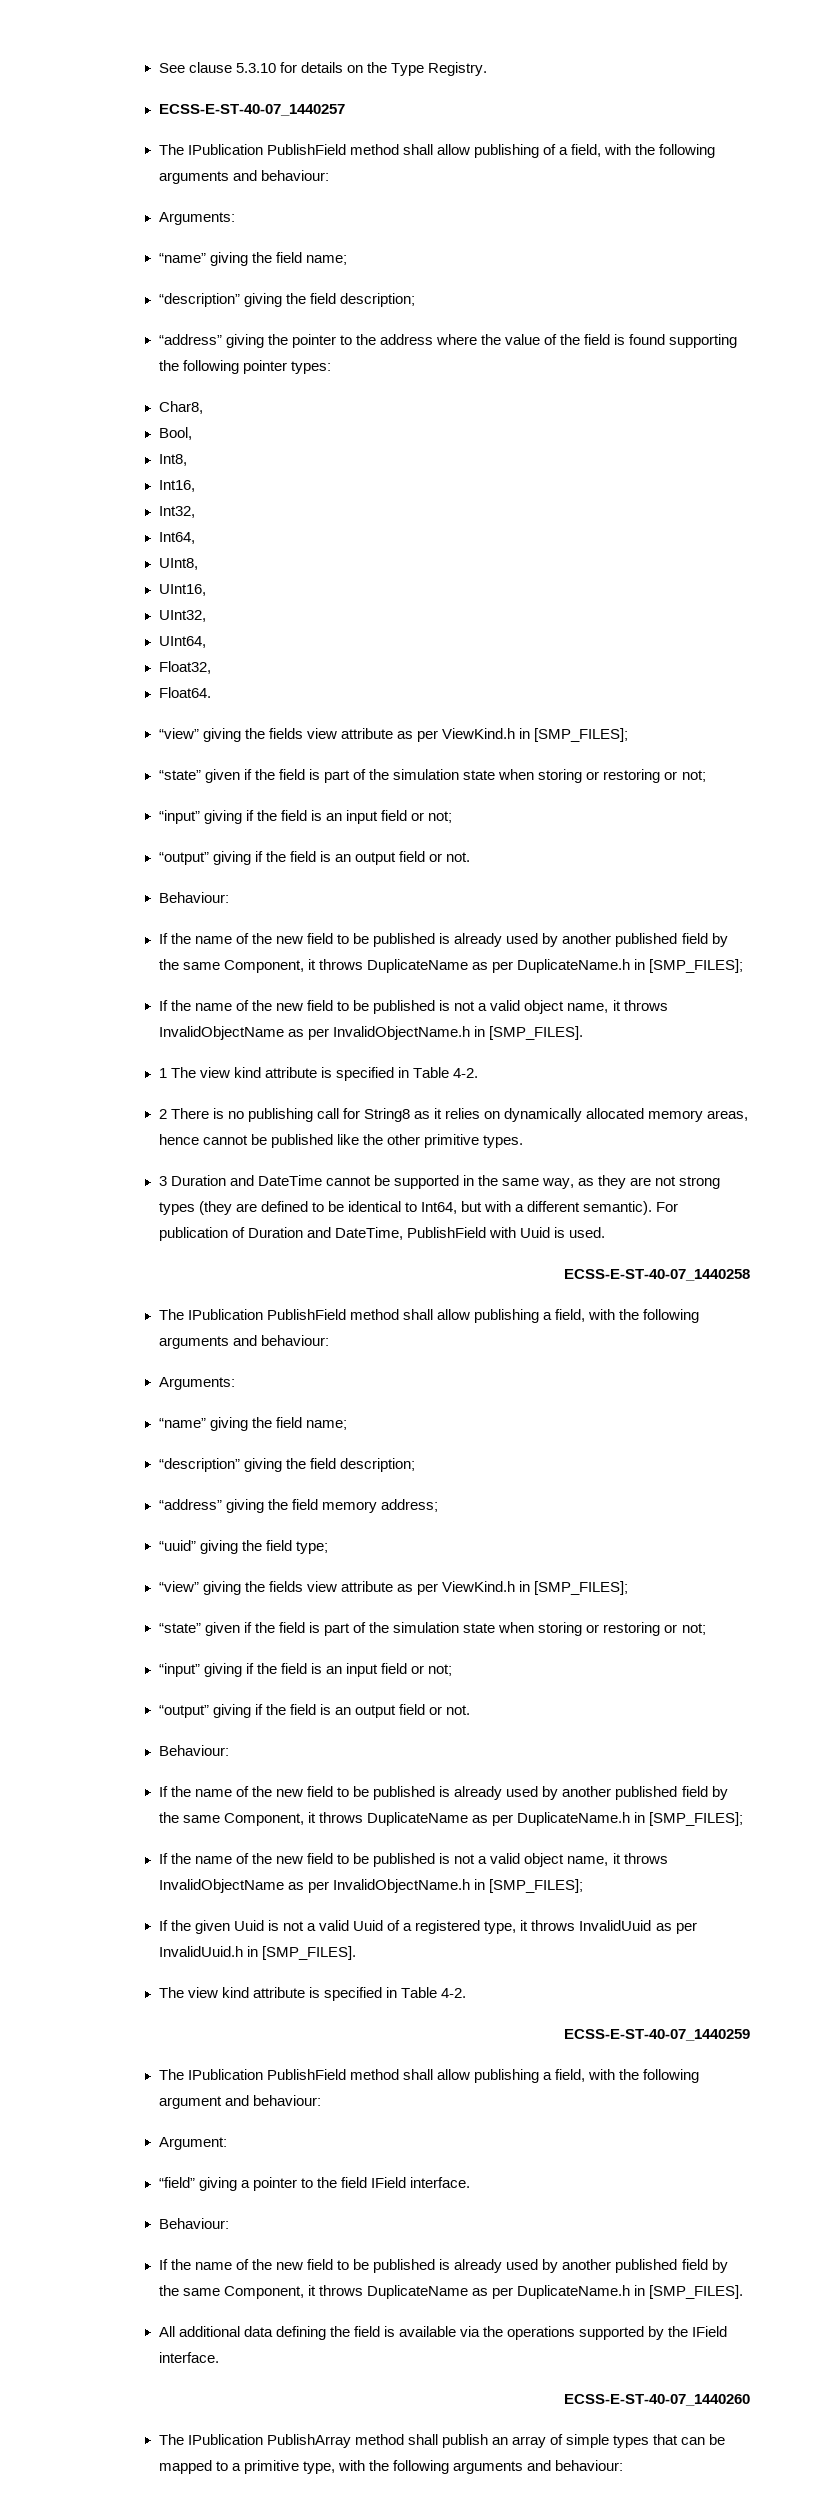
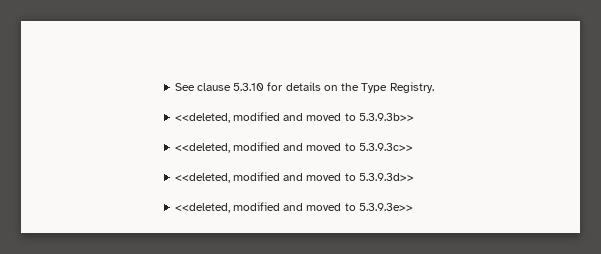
[158,104,345,116] [158,144,716,158] [158,170,329,184] [158,212,235,225] [158,252,347,266] [158,293,415,307] [158,334,738,348] [158,360,331,374] [158,401,203,414] [158,427,192,440] [158,454,187,466] [158,480,195,492] [158,506,195,518] [158,532,195,544] [158,558,198,570] [158,584,206,596] [158,610,206,622] [158,636,206,648] [158,661,211,674] [158,687,211,698] [158,728,629,742] [158,769,706,783] [158,810,453,824] [158,851,471,865] [158,892,229,903] [158,933,728,947] [158,959,744,973] [158,1000,668,1014] [158,1026,583,1040] [158,1067,479,1081] [158,1108,749,1122] [158,1134,524,1148] [158,1175,721,1189] [158,1201,679,1215] [158,1227,606,1241] [564,1269,750,1281] [158,1309,700,1323] [158,1335,329,1349] [158,1377,235,1390] [158,1417,347,1431] [158,1458,415,1472] [158,1499,438,1513] [158,1540,328,1554] [158,1581,629,1595] [158,1622,706,1636] [158,1663,453,1677] [158,1704,471,1718] [158,1745,229,1756] [158,1786,728,1800] [158,1812,744,1826] [158,1853,668,1867] [158,1879,583,1893] [158,1920,697,1934] [158,1946,356,1960] [158,1987,467,2001] [564,2029,750,2041] [158,2069,700,2083] [158,2095,321,2109] [158,2137,227,2150] [158,2177,471,2191] [158,2218,229,2229] [158,2259,728,2273] [158,2285,744,2299] [158,2326,728,2340] [158,2352,219,2363] [564,2394,750,2406] [158,2434,726,2448] [158,2460,624,2474] ECSS-E-ST-40-07_1440257 // The IPublication PublishField method shall allow publishing of a field, with the following arguments and behaviour: // Arguments: // “name” giving the field name; // “description” giving the field description; // “address” giving the pointer to the address where the value of the field is found supporting the following pointer types: // Char8, // Bool, // Int8, // Int16, // Int32, // Int64, // UInt8, // UInt16, // UInt32, // UInt64, // Float32, // Float64. // “view” giving the fields view attribute as per ViewKind.h in [SMP_FILES]; // “state” given if the field is part of the simulation state when storing or restoring or not; // “input” giving if the field is an input field or not; // “output” giving if the field is an output field or not. // Behaviour: // If the name of the new field to be published is already used by another published field by the same Component, it throws DuplicateName as per DuplicateName.h in [SMP_FILES]; // If the name of the new field to be published is not a valid object name, it throws InvalidObjectName as per InvalidObjectName.h in [SMP_FILES]. // 1 The view kind attribute is specified in Table 4-2. // 2 There is no publishing call for String8 as it relies on dynamically allocated memory areas, hence cannot be published like the other primitive types. // 3 Duration and DateTime cannot be supported in the same way, as they are not strong types (they are defined to be identical to Int64, but with a different semantic). For publication of Duration and DateTime, PublishField with Uuid is used. // ECSS-E-ST-40-07_1440258 // The IPublication PublishField method shall allow publishing a field, with the following arguments and behaviour: // Arguments: // “name” giving the field name; // “description” giving the field description; // “address” giving the field memory address; // “uuid” giving the field type; // “view” giving the fields view attribute as per ViewKind.h in [SMP_FILES]; // “state” given if the field is part of the simulation state when storing or restoring or not; // “input” giving if the field is an input field or not; // “output” giving if the field is an output field or not. // Behaviour: // If the name of the new field to be published is already used by another published field by the same Component, it throws DuplicateName as per DuplicateName.h in [SMP_FILES]; // If the name of the new field to be published is not a valid object name, it throws InvalidObjectName as per InvalidObjectName.h in [SMP_FILES]; // If the given Uuid is not a valid Uuid of a registered type, it throws InvalidUuid as per InvalidUuid.h in [SMP_FILES]. // The view kind attribute is specified in Table 4-2. // ECSS-E-ST-40-07_1440259 // The IPublication PublishField method shall allow publishing a field, with the following argument and behaviour: // Argument: // “field” giving a pointer to the field IField interface. // Behaviour: // If the name of the new field to be published is already used by another published field by the same Component, it throws DuplicateName as per DuplicateName.h in [SMP_FILES]. // All additional data defining the field is available via the operations supported by the IField interface. // ECSS-E-ST-40-07_1440260 // The IPublication PublishArray method shall publish an array of simple types that can be mapped to a primitive type, with the following arguments and behaviour: -> [174,112,414,123] [174,142,413,153] [174,172,414,183] [174,202,413,213] <<deleted, modified and moved to 5.3.9.3b>> // <<deleted, modified and moved to 5.3.9.3c>> // <<deleted, modified and moved to 5.3.9.3d>> // <<deleted, modified and moved to 5.3.9.3e>>

